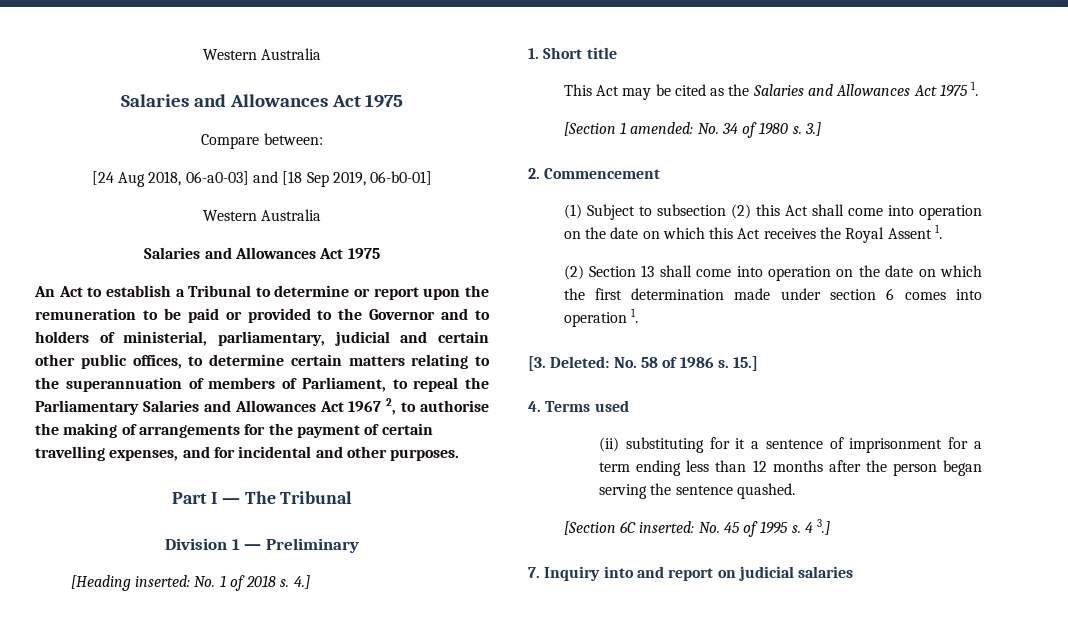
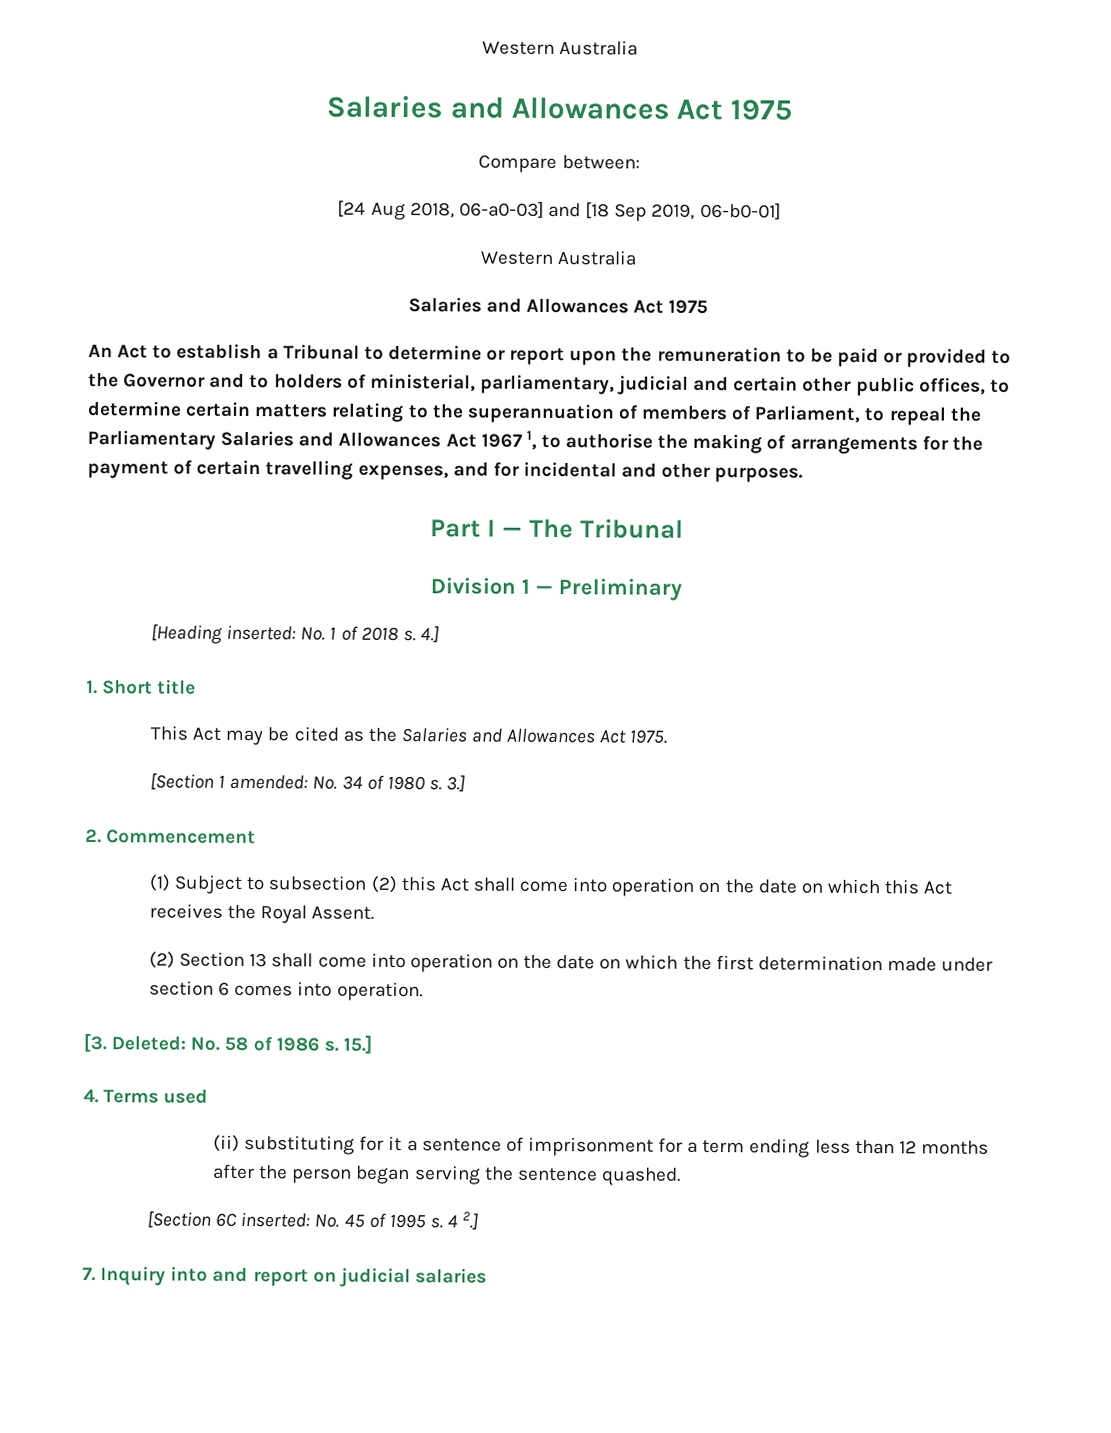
[386,398,397,415] 2, -> [525,430,537,450] 1,
[940,81,979,97] 1975 1. -> [629,729,668,744] 1975.
[887,224,943,239] Assent 1. -> [311,906,375,920] Assent.
[563,308,638,327] operation 1. -> [336,981,423,1002] operation.
[817,519,831,535] 3.] -> [462,1211,479,1230] 2.]

